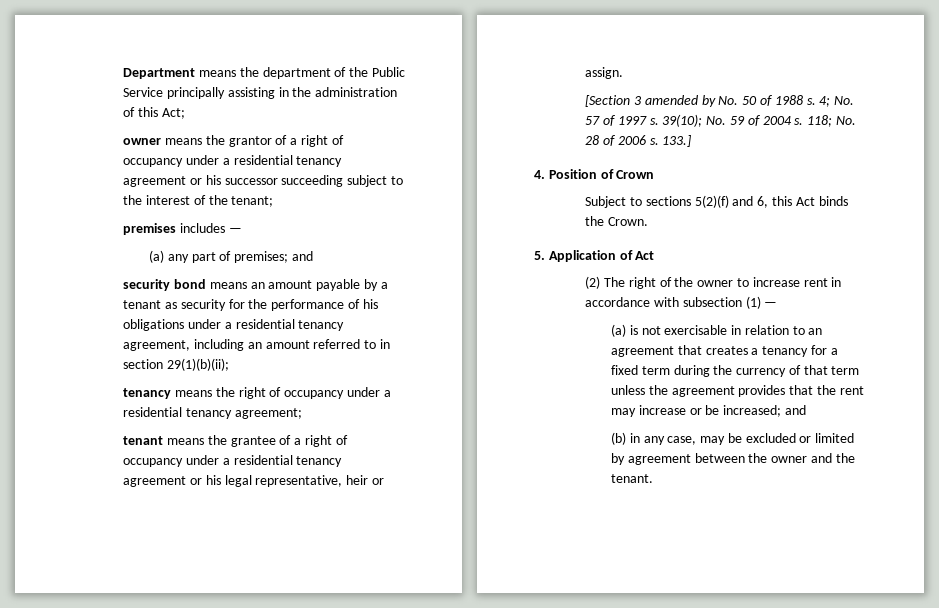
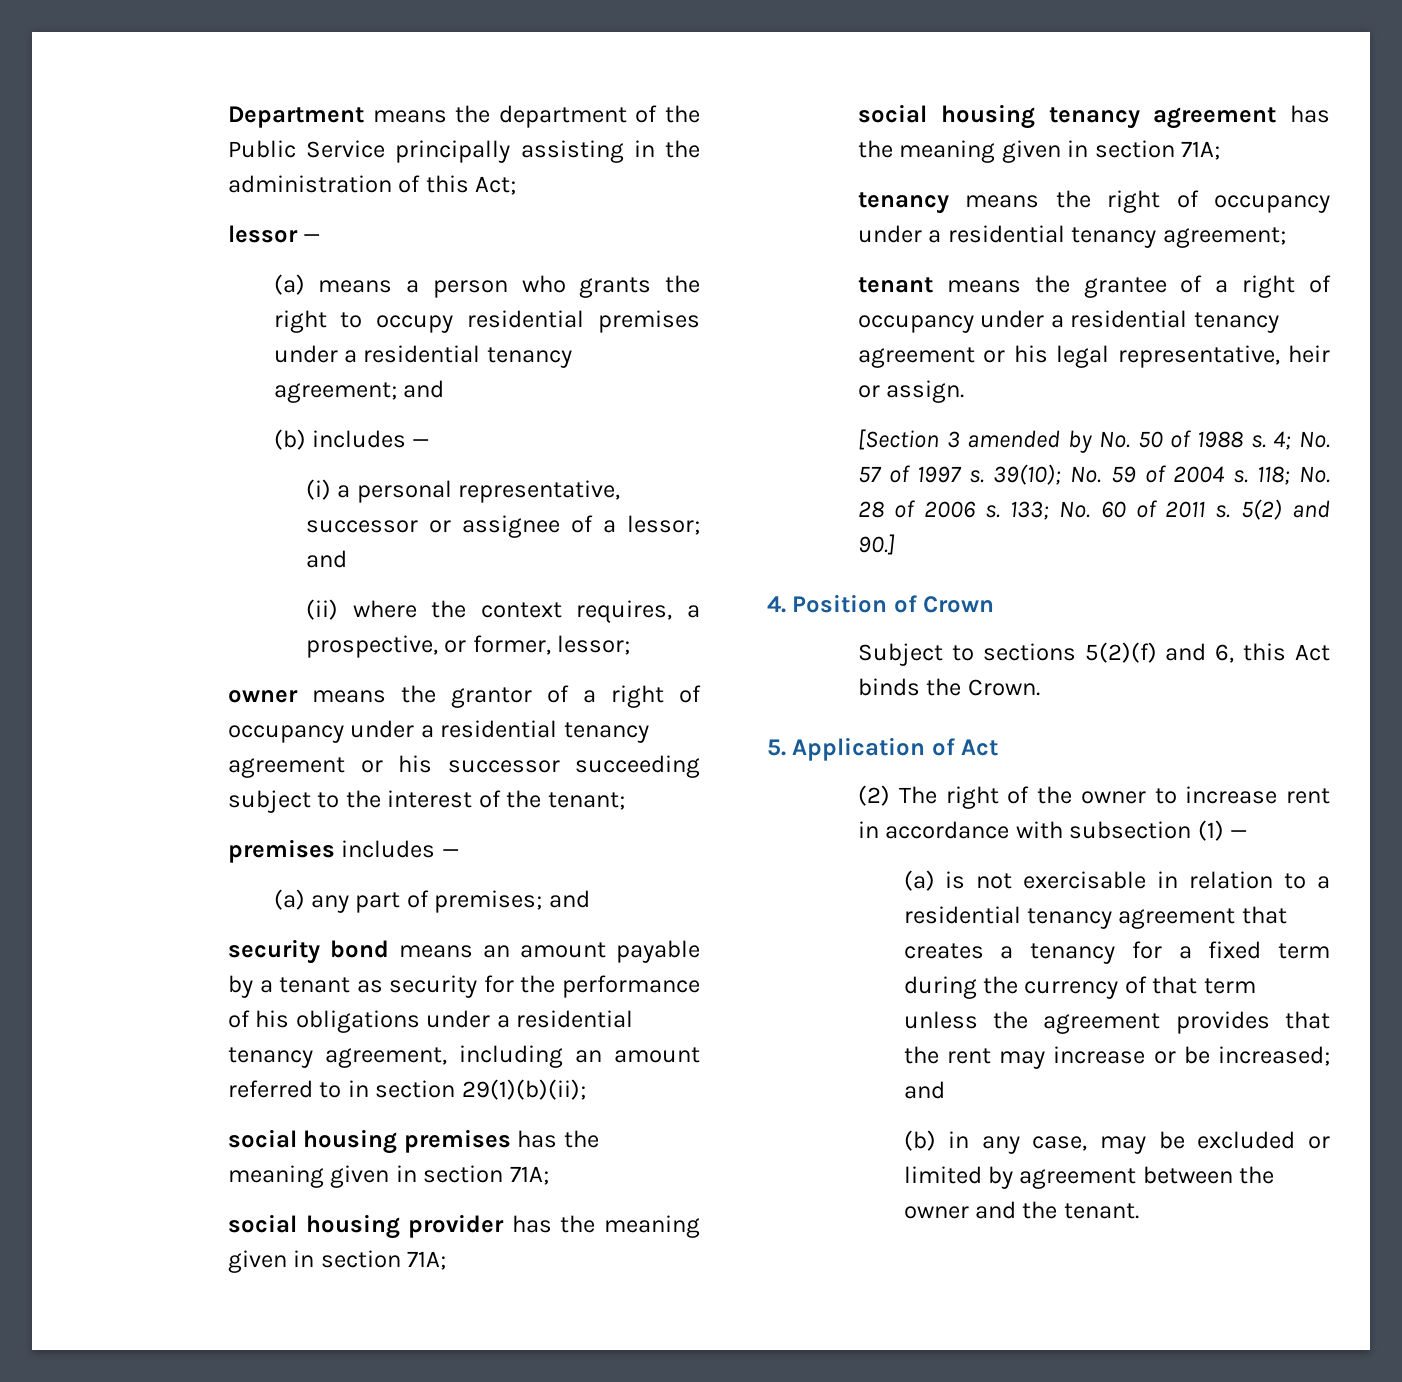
(185, 113) none -> [228,225,321,243] [273,274,700,298] [273,310,700,333] [273,345,572,368] [273,380,444,403] [273,429,430,450] [305,479,621,503] [305,515,700,538] [305,550,347,568] [305,599,700,623] [305,635,631,658] // lessor — // (a) means a person who grants the right to occupy residential premises under a residential tenancy agreement; and // (b) includes — // (i) a personal representative, successor or assignee of a lessor; and // (ii) where the context requires, a prospective, or former, lessor;
(230, 364) none -> [228,1129,599,1154] [228,1165,549,1188] [228,1214,700,1239] [228,1250,447,1273] [858,104,1330,129] [858,140,1221,163] // social housing premises has the meaning given in section 71A; // social housing provider has the meaning given in section 71A; // social housing tenancy agreement has the meaning given in section 71A;
[662,135,692,147] 133.] -> [1010,499,1330,520] [858,534,896,555] 133; No. 60 of 2011 s. 5(2) and 90.]
[808,328,823,335] an -> [1317,876,1330,889] [903,906,1112,929] a residential tenancy

